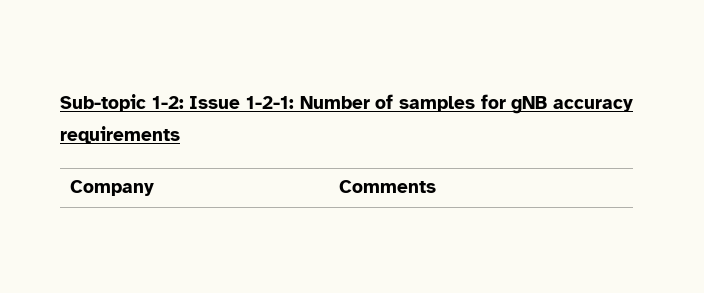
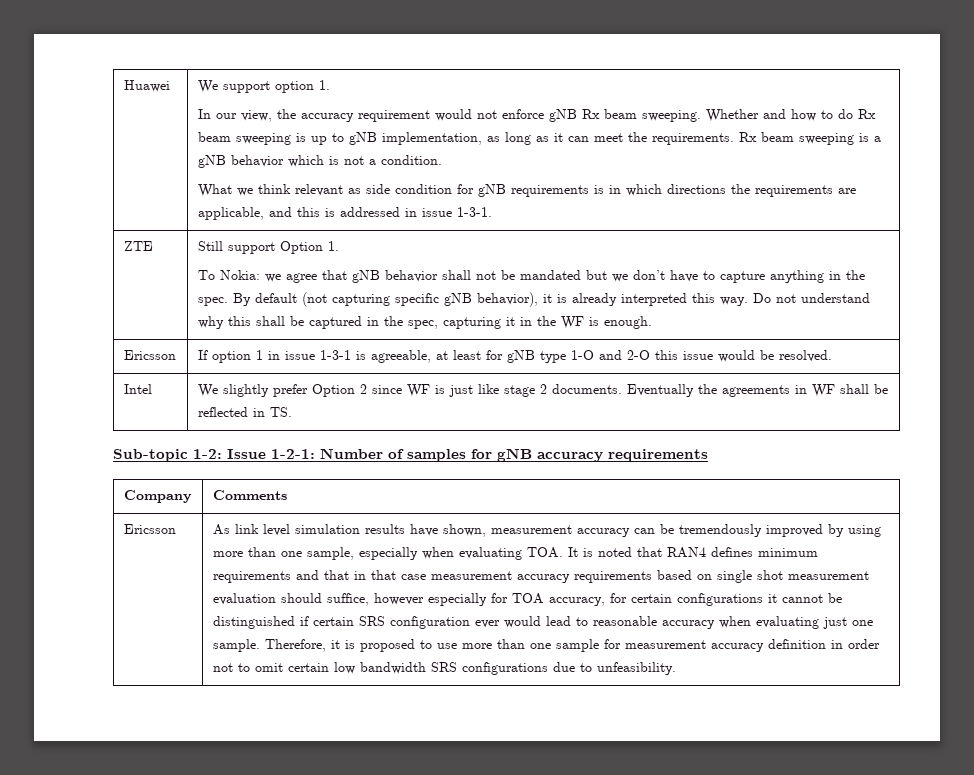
(60, 103) none -> [123,80,170,92] [197,80,330,93] [197,109,876,122] [197,132,881,145] [197,155,442,168] [197,184,856,197] [197,207,492,220] [123,241,153,251] [197,241,339,254] [197,270,865,283] [197,292,870,307] [197,316,652,329] [123,350,176,360] [197,350,832,363] [123,384,152,394] [197,384,888,397] [197,407,292,417] Huawei | We support option 1. // In our view, the accuracy requirement would not enforce gNB Rx beam sweeping. Whether and how to do Rx beam sweeping is up to gNB implementation, as long as it can meet the requirements. Rx beam sweeping is a gNB behavior which is not a condition. // What we think relevant as side condition for gNB requirements is in which directions the requirements are applicable, and this is addressed in issue 1-3-1. // ZTE | Still support Option 1. // To Nokia: we agree that gNB behavior shall not be mandated but we don’t have to capture anything in the spec. By default (not capturing specific gNB behavior), it is already interpreted this way. Do not understand why this shall be captured in the spec, capturing it in the WF is enough. // Ericsson | If option 1 in issue 1-3-1 is agreeable, at least for gNB type 1-O and 2-O this issue would be resolved. // Intel | We slightly prefer Option 2 since WF is just like stage 2 documents. Eventually the agreements in WF shall be reflected in TS. //
(437, 186) none -> [123,524,176,534] [212,524,881,537] [212,547,818,560] [212,570,869,583] [212,593,842,606] [212,616,873,629] [212,639,880,652] [212,662,676,675] // Ericsson | As link level simulation results have shown, measurement accuracy can be tremendously improved by using more than one sample, especially when evaluating TOA. It is noted that RAN4 defines minimum requirements and that in that case measurement accuracy requirements based on single shot measurement evaluation should suffice, however especially for TOA accuracy, for certain configurations it cannot be distinguished if certain SRS configuration ever would lead to reasonable accuracy when evaluating just one sample. Therefore, it is proposed to use more than one sample for measurement accuracy definition in order not to omit certain low bandwidth SRS configurations due to unfeasibility.

